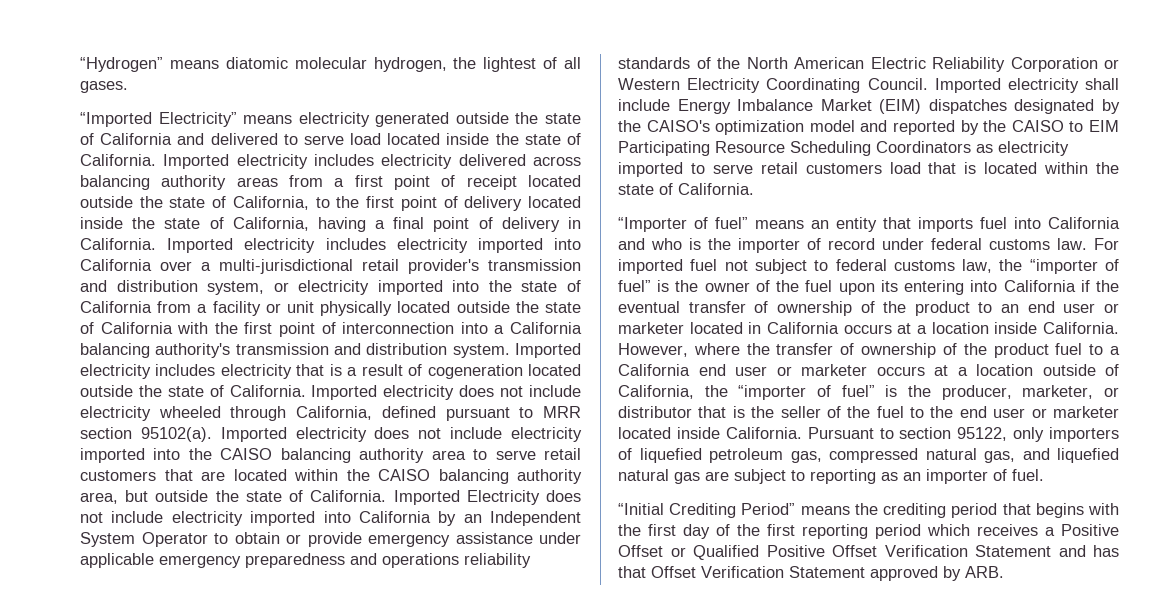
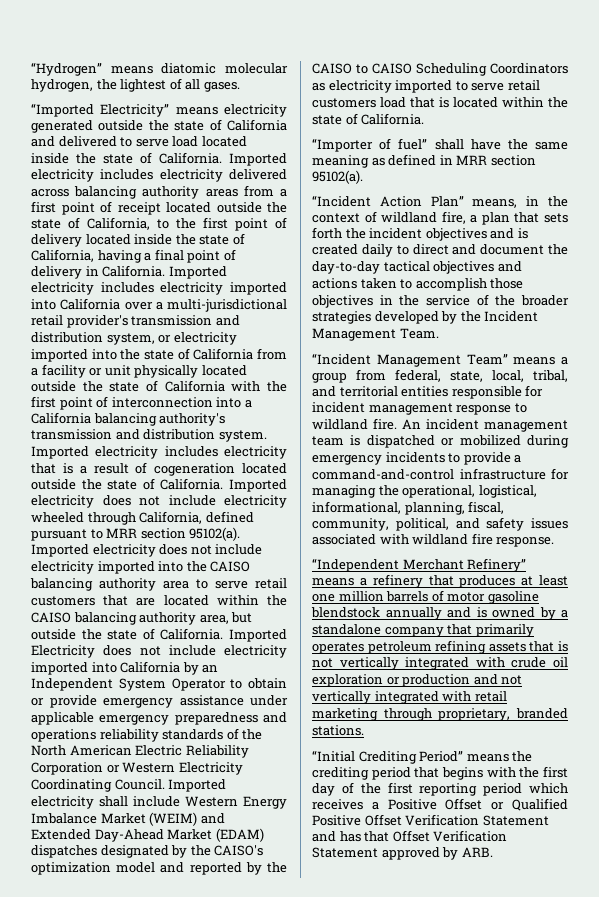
(670, 105) none -> [185,796,238,807] Western
[879,99,922,114] (EIM) -> [149,812,225,826] [31,828,264,842] (WEIM) and Extended Day-Ahead Market (EDAM)
[1089,120,1119,132] [618,141,785,156] EIM Participating Resource -> [372,63,412,74] CAISO
[755,217,1120,232] [618,238,1119,253] [618,259,1119,274] [618,280,1119,295] [618,301,1119,316] [618,322,1119,334] [618,343,1120,358] [618,364,1119,376] [618,385,1119,400] [618,406,1119,418] [618,427,1119,442] [618,448,1119,463] [618,469,1044,484] means an entity that imports fuel into California and who is the importer of record under federal customs law. For imported fuel not subject to federal customs law, the “importer of fuel” is the owner of the fuel upon its entering into California if the eventual transfer of ownership of the product to an end user or marketer located in California occurs at a location inside California. However, where the transfer of ownership of the product fuel to a California end user or marketer occurs at a location outside of California, the “importer of fuel” is the producer, marketer, or distributor that is the seller of the fuel to the end user or marketer located inside California. Pursuant to section 95122, only importers of liquefied petroleum gas, compressed natural gas, and liquefied natural gas are subject to reporting as an importer of fuel. -> [434,139,568,150] [312,154,536,168] [312,170,363,184] [312,195,568,208] [312,211,568,225] [312,227,528,241] [312,244,568,257] [312,261,522,274] [312,278,524,291] [312,294,569,308] [312,311,539,324] [312,328,439,341] [312,353,568,367] [312,369,568,383] [312,385,544,399] [312,402,527,415] [312,418,568,432] [312,435,569,448] [312,452,522,465] [312,468,569,480] [312,485,537,498] [312,501,505,515] [312,517,568,531] [312,533,555,547] [312,558,527,572] [312,574,568,588] [312,590,539,604] [311,607,568,620] [312,624,534,637] [312,640,568,654] [312,657,568,670] [312,674,523,687] [312,691,507,704] [312,708,568,721] [312,725,364,736] shall have the same meaning as defined in MRR section 95102(a). // “Incident Action Plan” means, in the context of wildland fire, a plan that sets forth the incident objectives and is created daily to direct and document the day-to-day tactical objectives and actions taken to accomplish those objectives in the service of the broader strategies developed by the Incident Management Team. // “Incident Management Team” means a group from federal, state, local, tribal, and territorial entities responsible for incident management response to wildland fire. An incident management team is dispatched or mobilized during emergency incidents to provide a command-and-control infrastructure for managing the operational, logistical, informational, planning, fiscal, community, political, and safety issues associated with wildland fire response. // “Independent Merchant Refinery” means a refinery that produces at least one million barrels of motor gasoline blendstock annually and is owned by a standalone company that primarily operates petroleum refining assets that is not vertically integrated with crude oil exploration or production and not vertically integrated with retail marketing through proprietary, branded stations.

